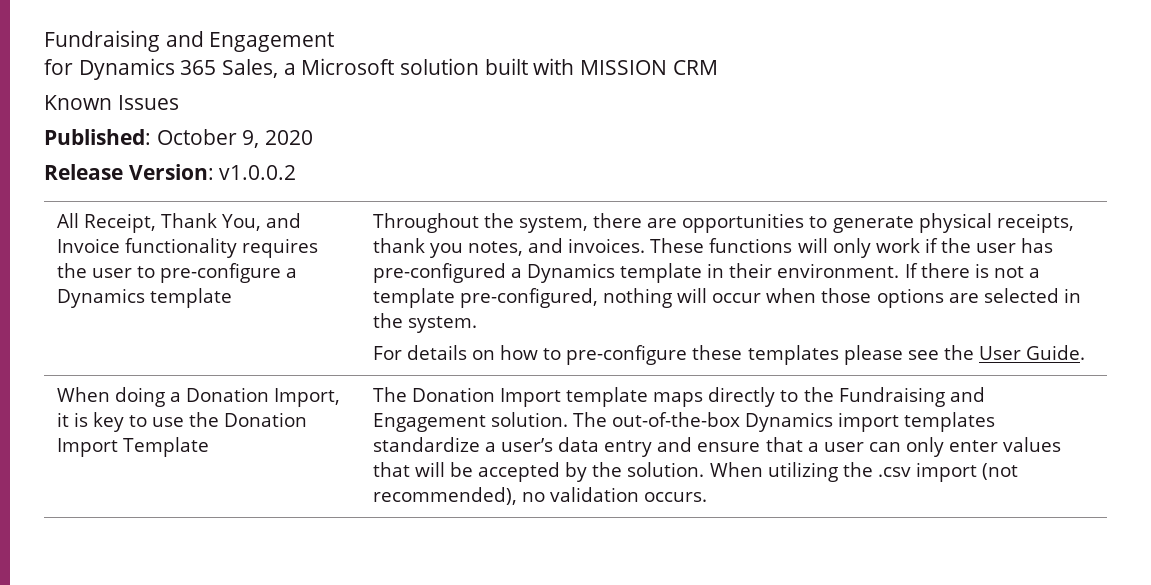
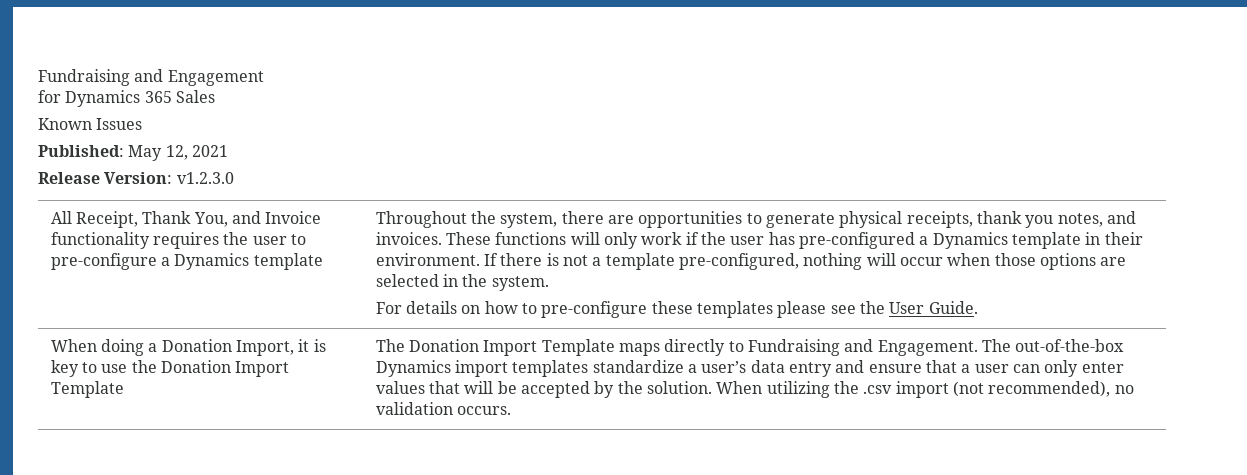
[222,58,718,78] Sales, a Microsoft solution built with MISSION CRM -> [175,90,215,103] Sales
[156,129,314,148] October 9, 2020 -> [128,145,228,161] May 12, 2021
[219,165,297,180] v1.0.0.2 -> [176,172,234,184] v1.2.3.0
[566,387,649,407] template -> [541,339,615,356] Template
[803,387,985,407] [372,412,568,432] the Fundraising and Engagement solution. -> [747,339,978,356] Fundraising and Engagement.

